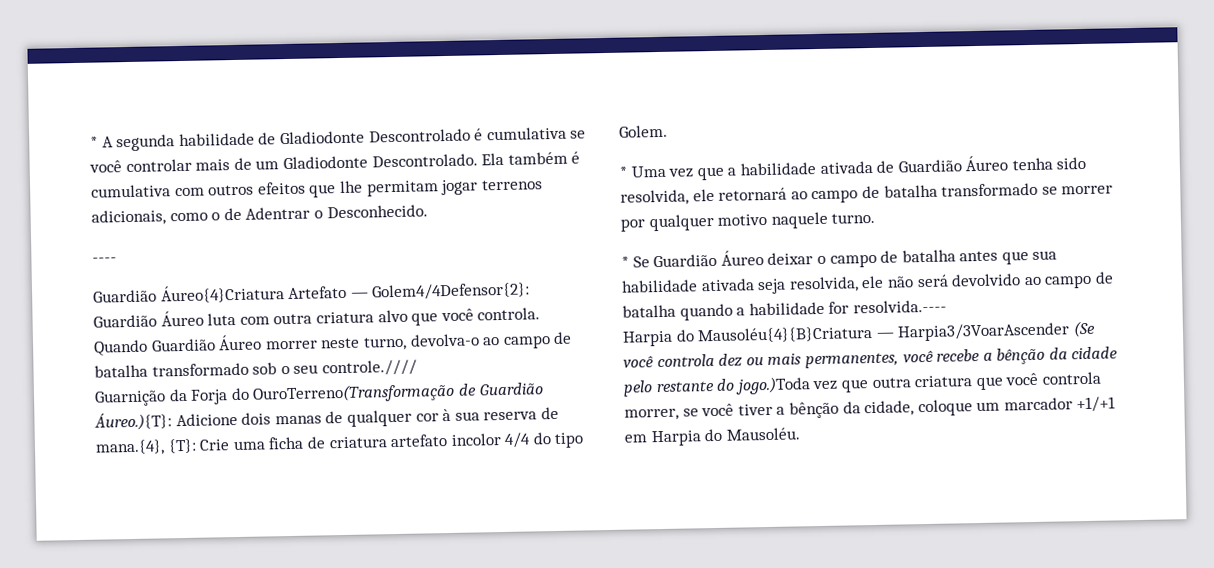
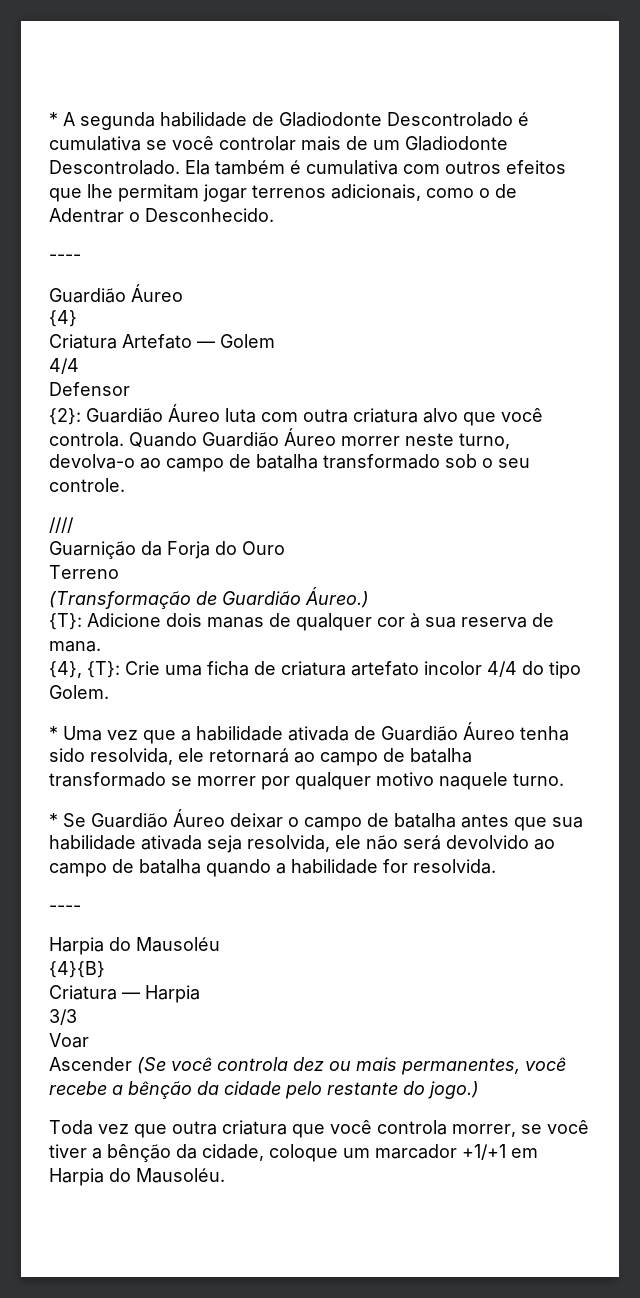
[159,282,531,304] Áureo{4}Criatura Artefato — Golem4/4Defensor{2}: -> [131,284,183,302] [49,310,77,327] [49,334,275,349] [49,358,79,374] [49,382,130,396] [49,408,81,425] Áureo // {4} // Criatura Artefato — Golem // 4/4 // Defensor // {2}:
[321,359,417,377] controle.//// -> [49,478,125,492] [49,517,74,533] controle. // ////
[252,382,544,404] [94,412,172,431] OuroTerreno(Transformação de Guardião Áureo.){T}: -> [242,541,285,555] [49,565,119,579] [49,587,369,609] [49,613,82,630] Ouro // Terreno // (Transformação de Guardião Áureo.) // {T}:
[95,439,165,456] mana.{4}, -> [49,641,101,652] [49,661,82,678] mana. // {4},
[852,299,947,314] [622,322,1071,347] resolvida.---- // Harpia do Mausoléu{4}{B}Criatura — Harpia3/3VoarAscender -> [413,859,496,874] [49,905,81,912] [49,937,220,955] [49,961,105,978] [49,985,200,1003] [49,1009,77,1025] [49,1033,89,1048] [49,1057,132,1071] resolvida. // ---- // Harpia do Mausoléu // {4}{B} // Criatura — Harpia // 3/3 // Voar // Ascender
[734,376,811,395] jogo.)Toda -> [428,1081,479,1099] [49,1120,93,1135] jogo.) // Toda

